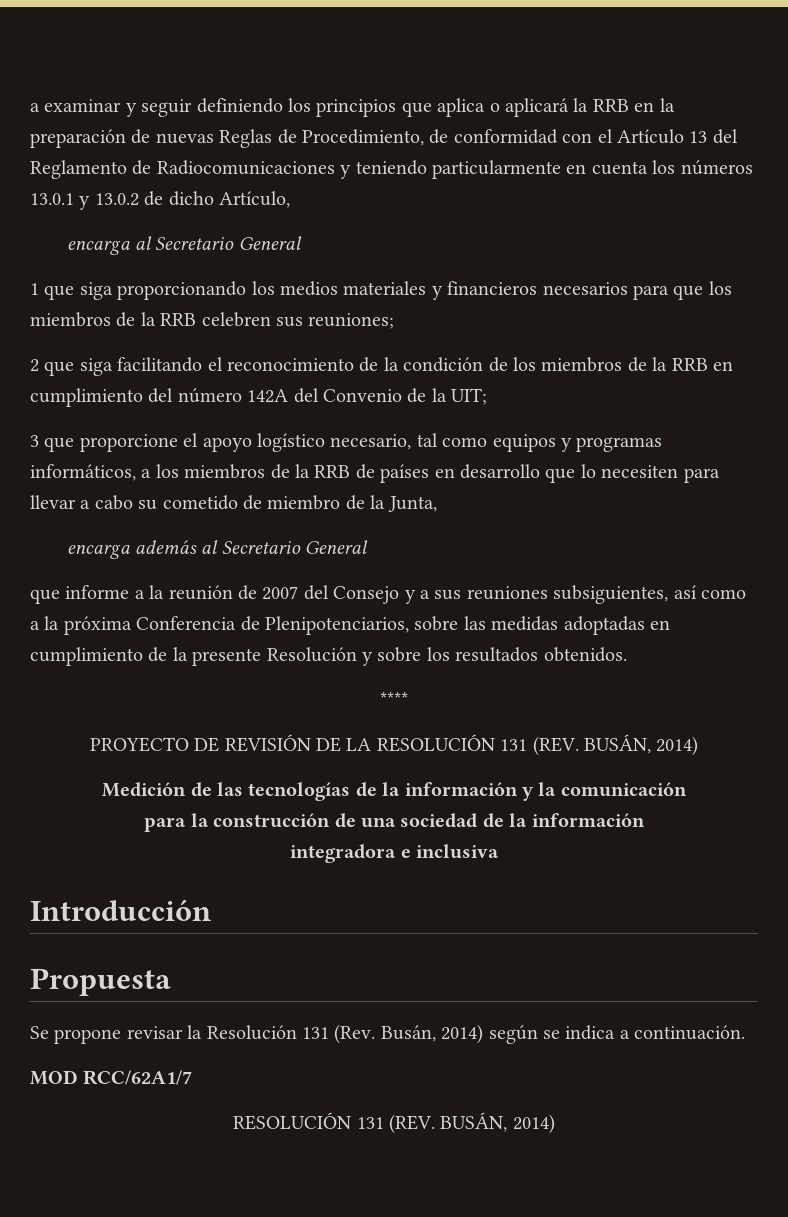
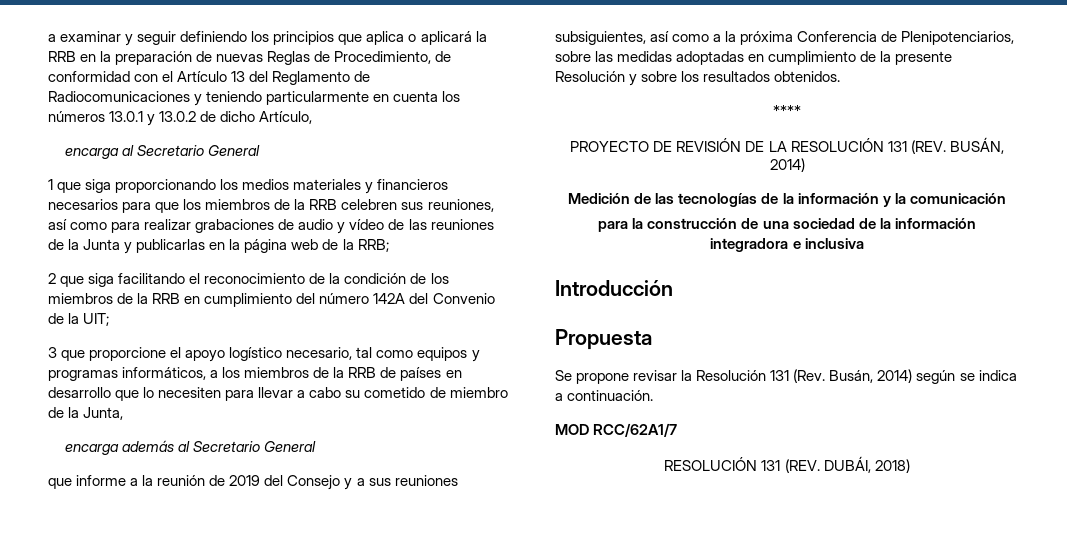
[308,313,395,329] reuniones; -> [427,199,494,212] [48,219,494,234] [48,239,389,254] reuniones, así como para realizar grabaciones de audio y vídeo de las reuniones de la Junta y publicarlas en la página web de la RRB;
[262,586,299,600] 2007 -> [229,475,261,486] 2019
[440,1112,555,1134] BUSÁN, 2014) -> [823,456,910,473] DUBÁI, 2018)

